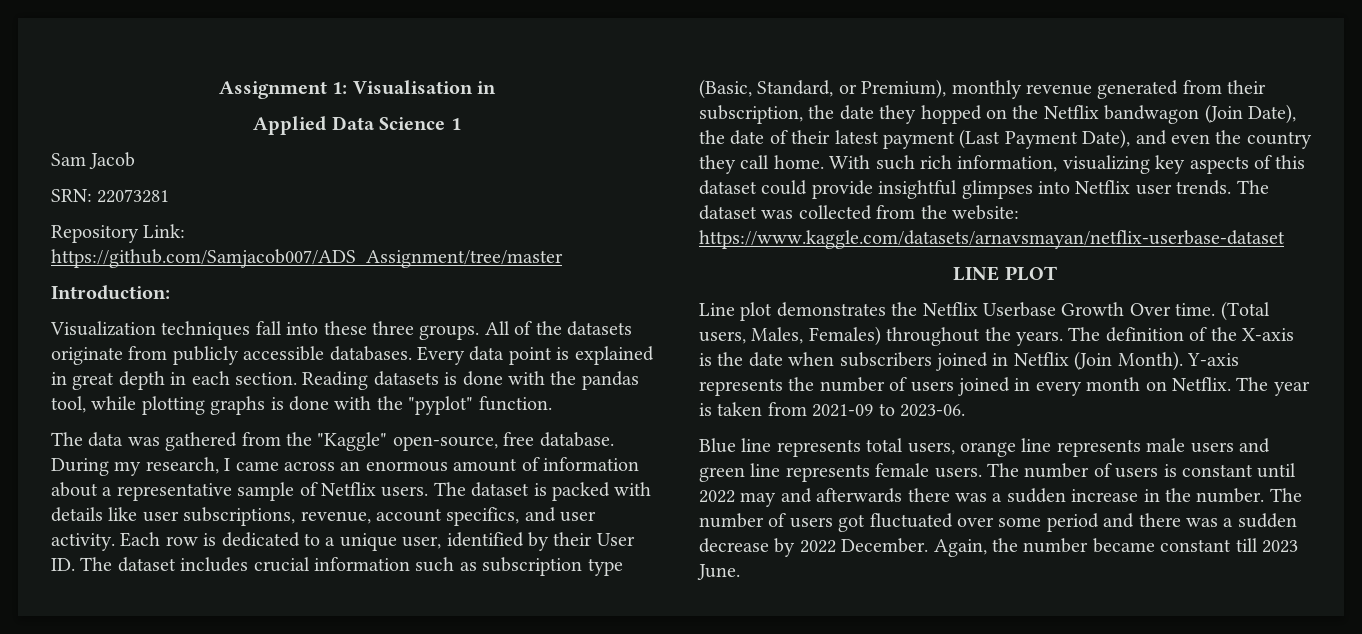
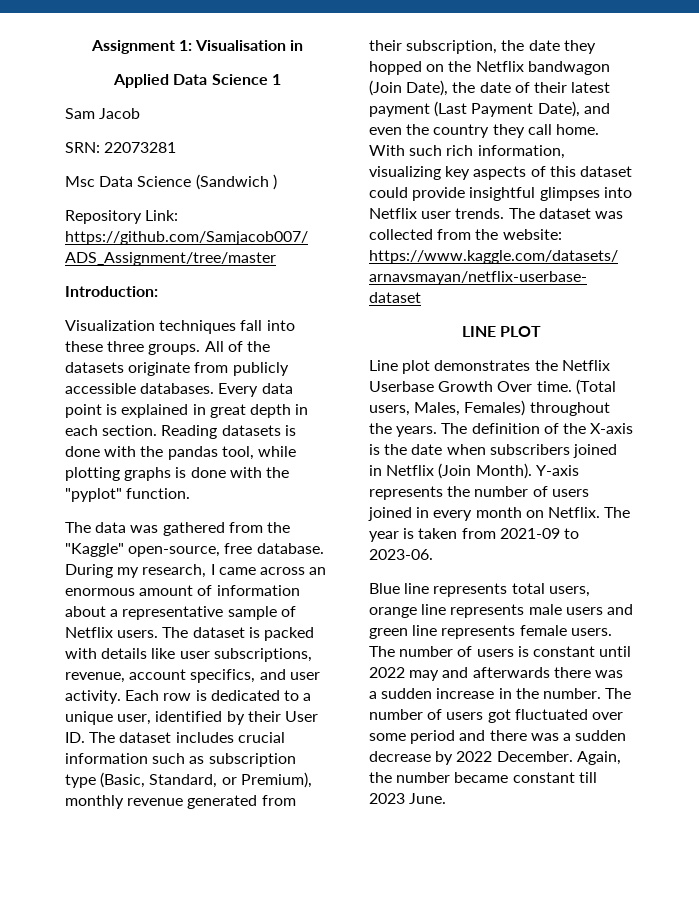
(170, 196) none -> [65,174,277,190] // Msc Data Science (Sandwich )

